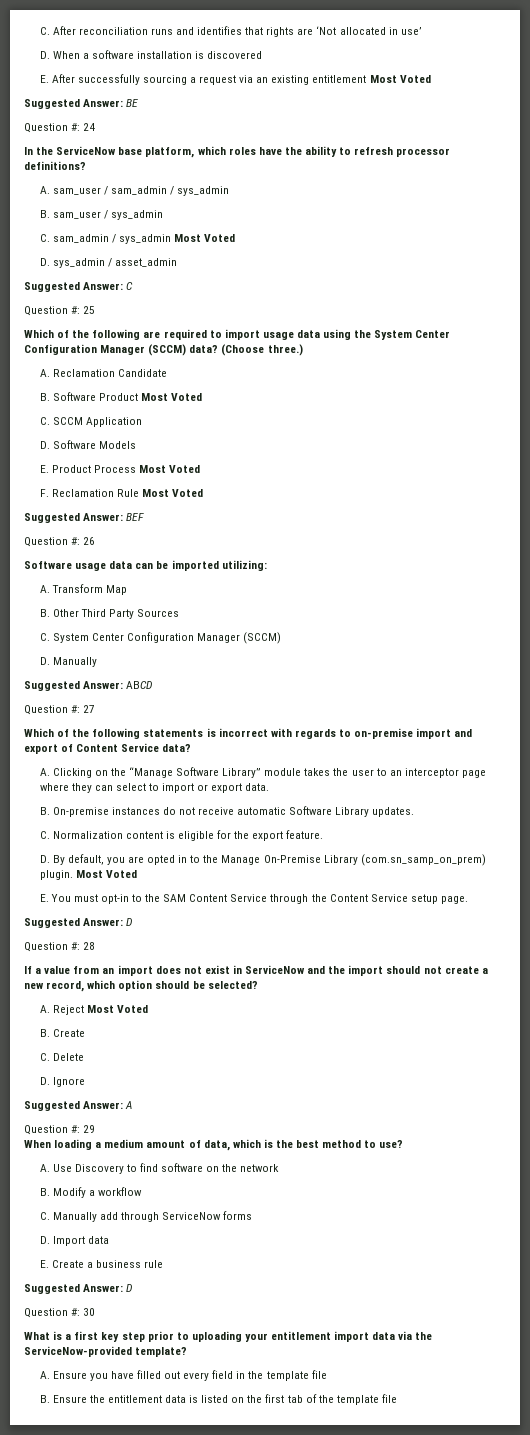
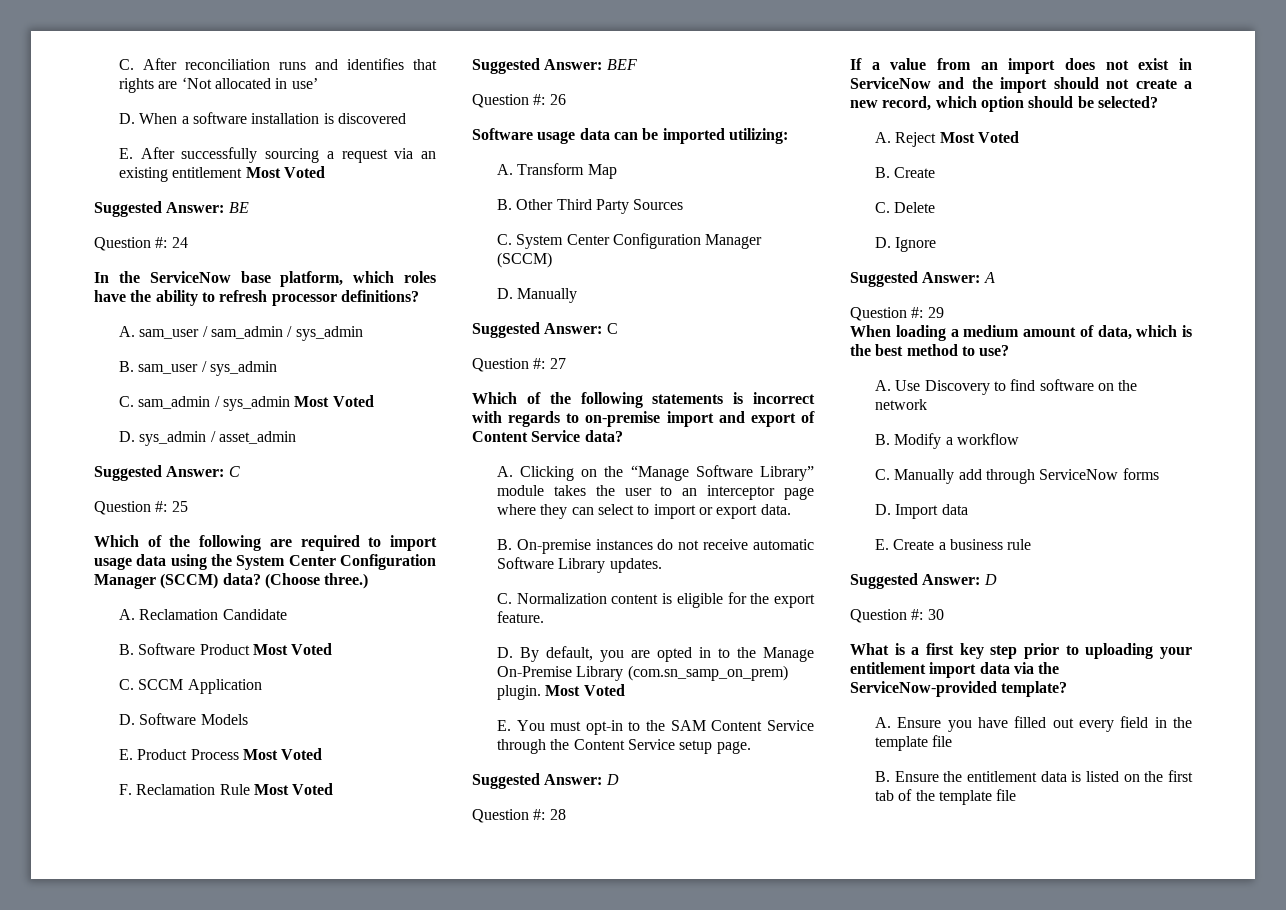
[126,681,154,689] ABCD -> [606,323,618,334] C

